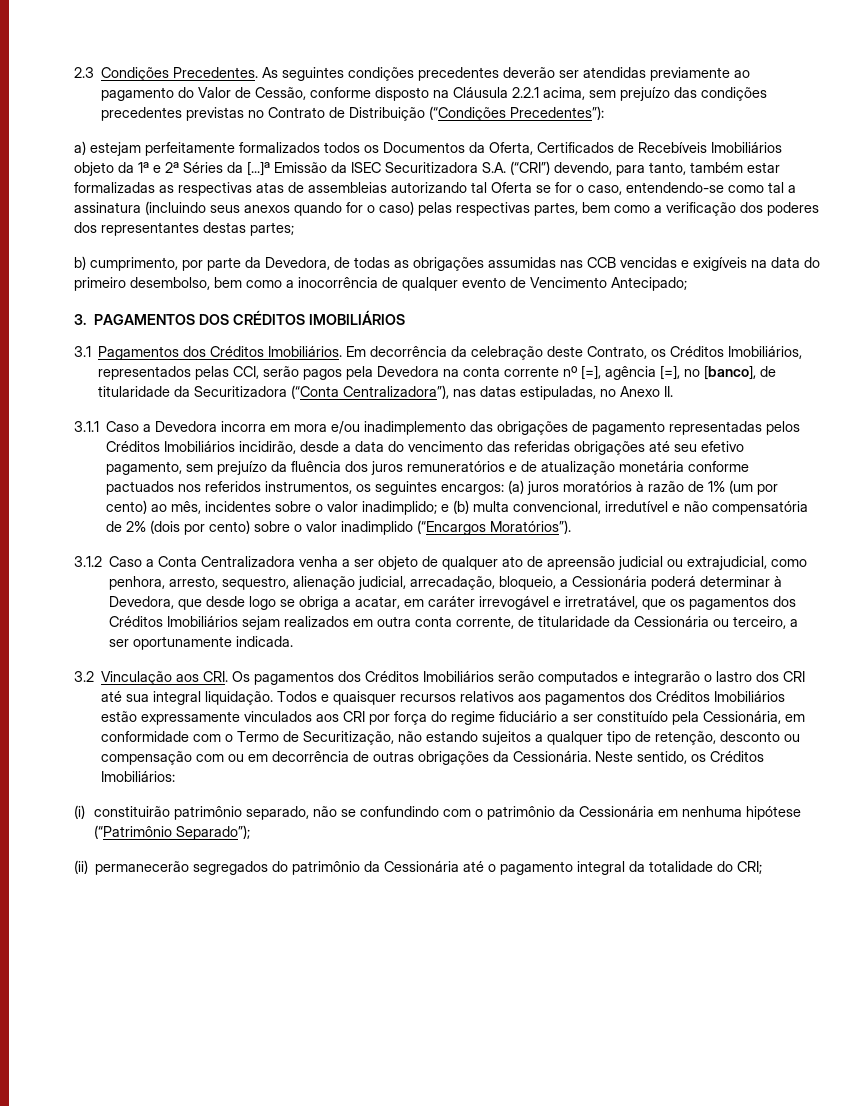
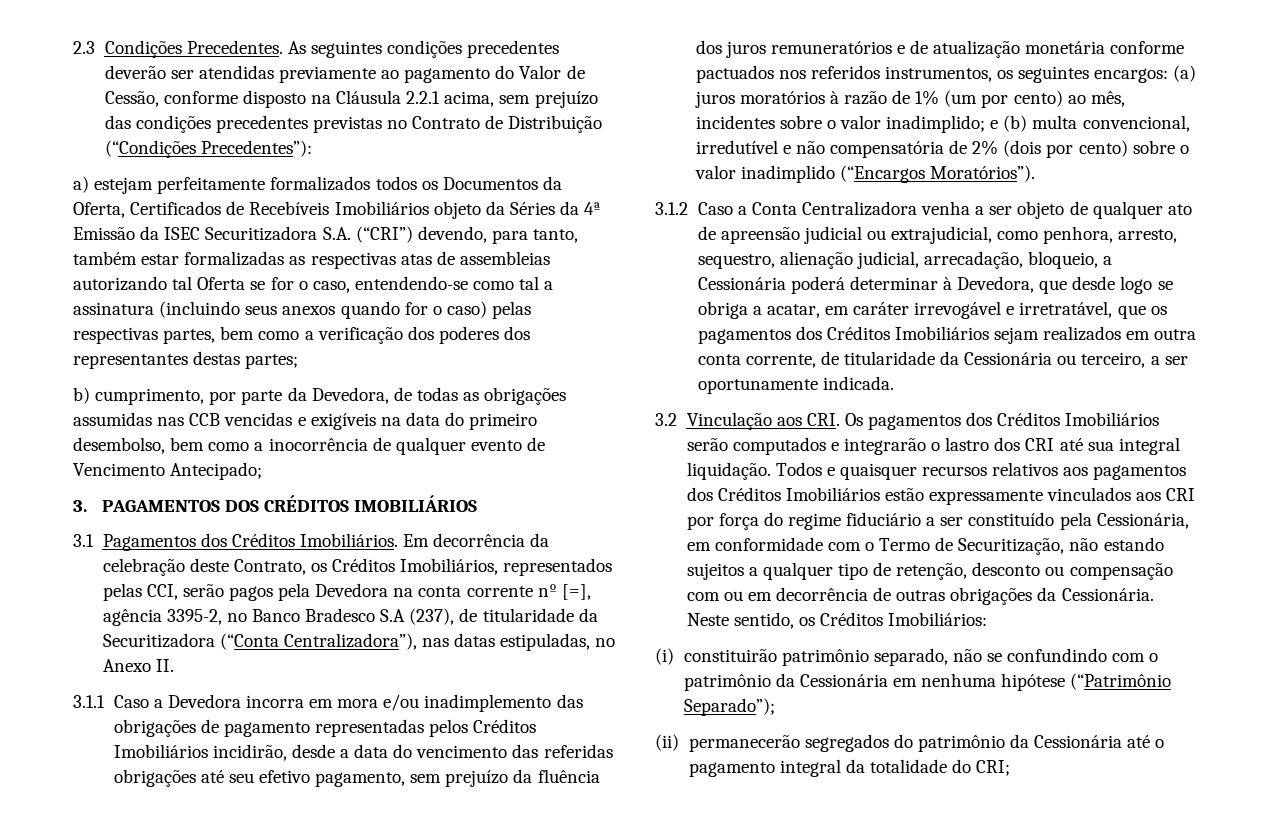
[138,162,179,173] 1ª e 2ª -> (505, 208) none
[247,161,270,176] [...]ª -> [584,202,602,215] 4ª
[660,365,757,380] [=], no [banco], -> [166,608,455,625] 3395-2, no Banco Bradesco S.A (237),

